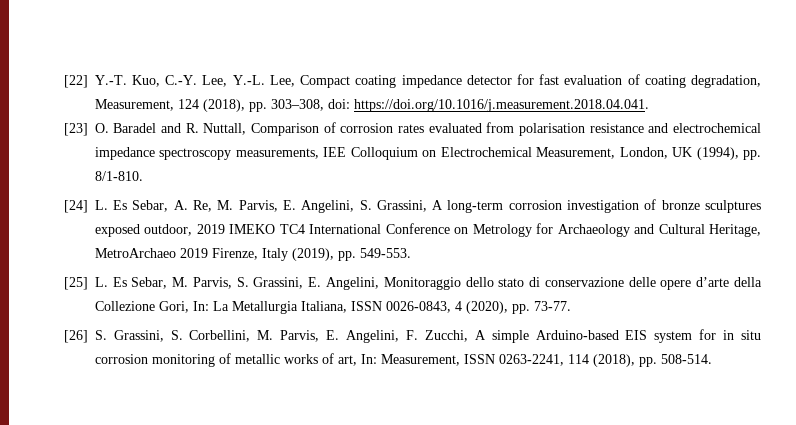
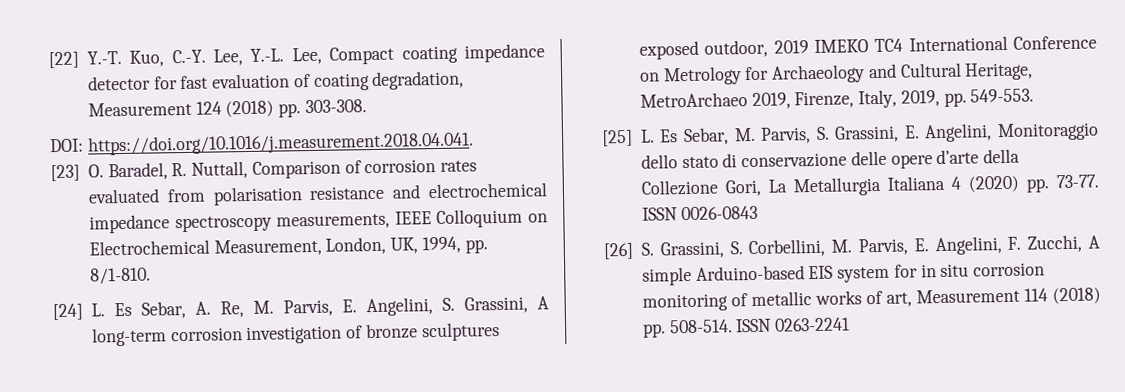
[94,99,350,112] Measurement, 124 (2018), pp. 303–308, doi: -> [87,99,367,118] [50,138,85,153] Measurement 124 (2018) pp. 303-308. // DOI:
[113,123,182,133] Baradel and -> [107,162,168,181] Baradel,
[323,147,347,157] IEE -> [394,211,432,225] IEEE
[672,147,739,160] UK (1994), -> [390,236,461,254] UK, 1994,
[179,248,334,261] 2019 Firenze, Italy (2019), -> [751,89,940,109] 2019, Firenze, Italy, 2019,
[192,301,209,311] In: -> (762, 188) none
[300,301,508,314] Italiana, ISSN 0026-0843, 4 (2020), -> [886,175,1019,193] Italiana 4 (2020)
(571, 306) none -> [641,205,758,221] ISSN 0026-0843
[360,354,712,367] In: Measurement, ISSN 0263-2241, 114 (2018), pp. 508-514. -> [915,287,1101,305] [642,317,851,338] Measurement 114 (2018) pp. 508-514. ISSN 0263-2241

